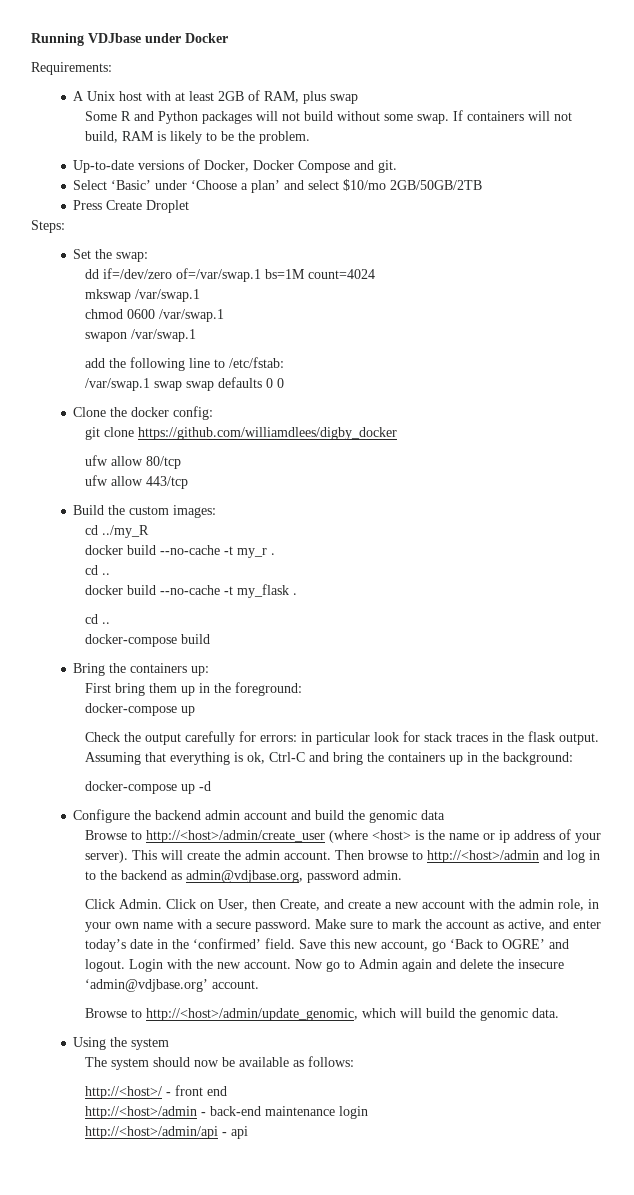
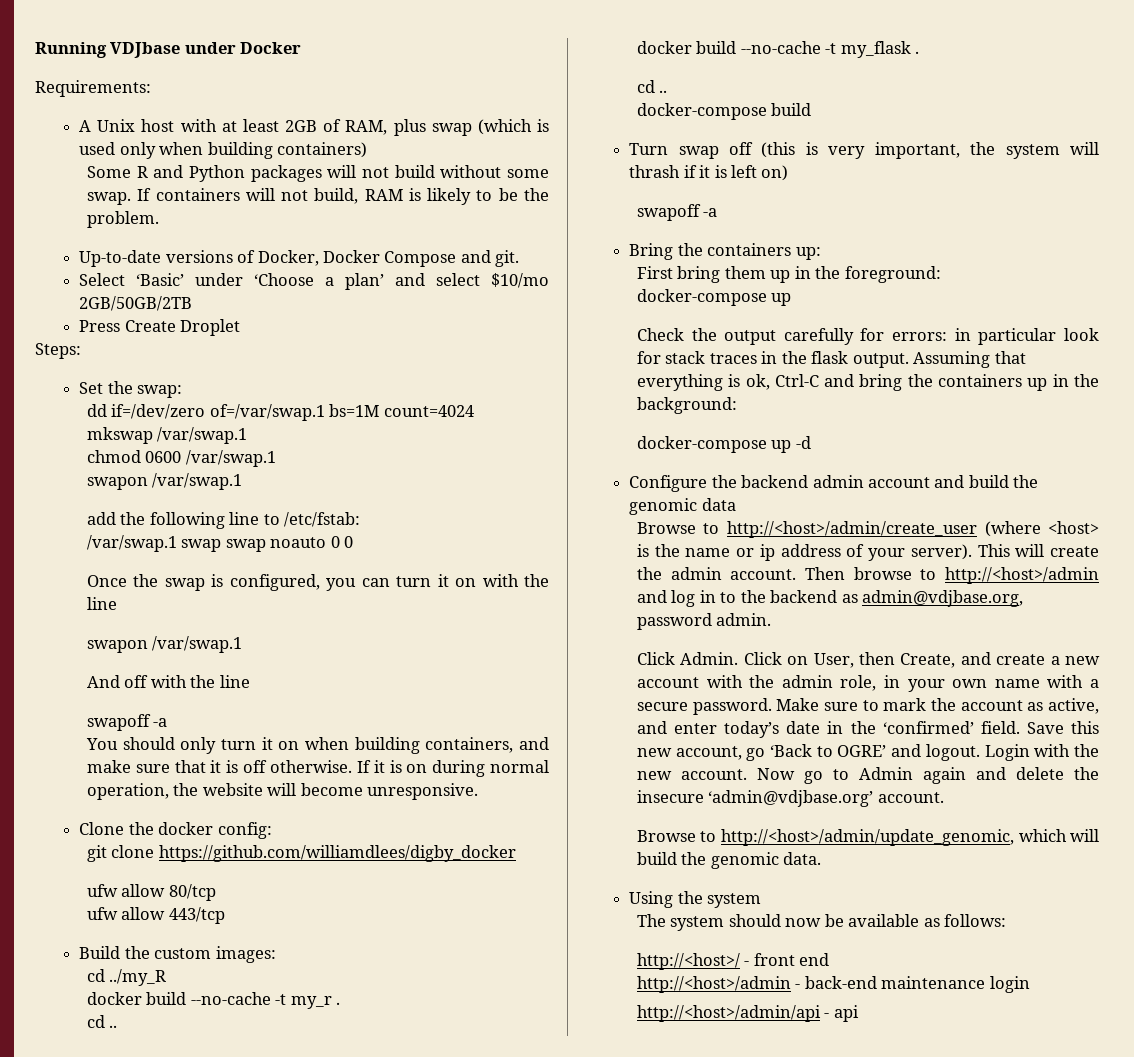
(359, 99) none -> [477,119,549,135] [79,142,367,159] (which is used only when building containers)
[217,377,262,388] defaults -> [270,537,327,548] noauto
(284, 383) none -> [86,574,549,591] [86,597,117,610] [86,636,243,653] [86,675,250,688] [86,714,168,731] [85,737,549,754] [86,760,549,777] [86,783,479,800] // Once the swap is configured, you can turn it on with the line // swapon /var/swap.1 // And off with the line // swapoff -a // You should only turn it on when building containers, and make sure that it is off otherwise. If it is on during normal operation, the website will become unresponsive.
(210, 639) none -> [629,142,1099,159] [629,165,789,181] [636,204,718,221] // Turn swap off (this is very important, the system will thrash if it is left on) // swapoff -a

